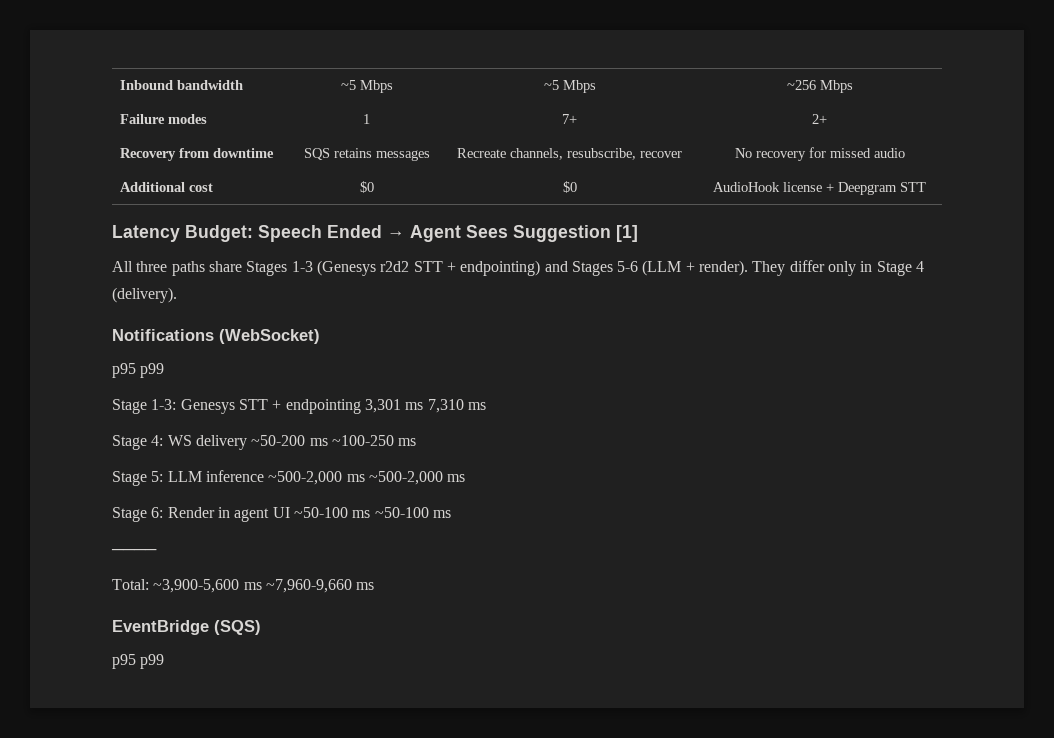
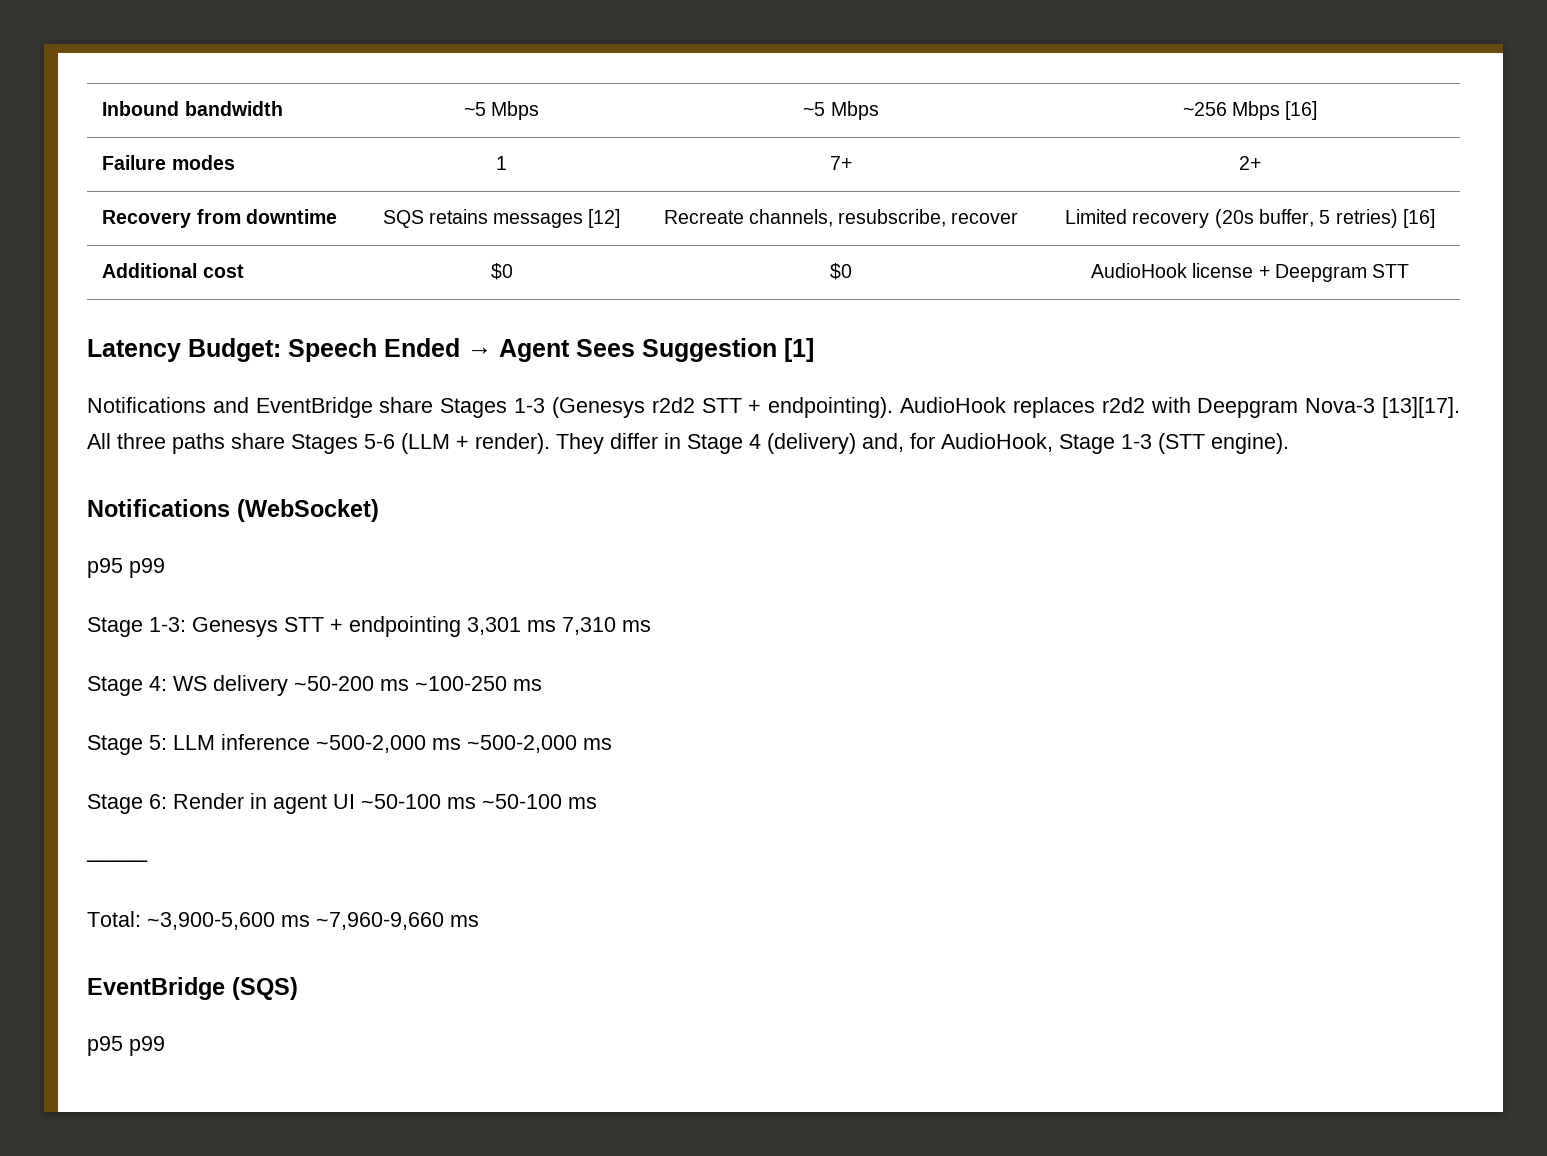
(853, 86) none -> [1285,101,1318,120] [16]
(430, 155) none -> [588,209,621,228] [12]
[734,147,905,161] No recovery for missed audio -> [1065,209,1435,228] Limited recovery (20s buffer, 5 retries) [16]
[112,261,205,276] All three paths -> [87,397,373,418] Notifications and EventBridge
[460,260,568,276] endpointing) and -> [768,397,1460,418] [87,433,285,454] endpointing). AudioHook replaces r2d2 with Deepgram Nova-3 [13][17]. All three paths share
[828,261,857,276] only -> (658, 441) none
[112,287,177,303] (delivery). -> [767,433,1289,454] (delivery) and, for AudioHook, Stage 1-3 (STT engine).

